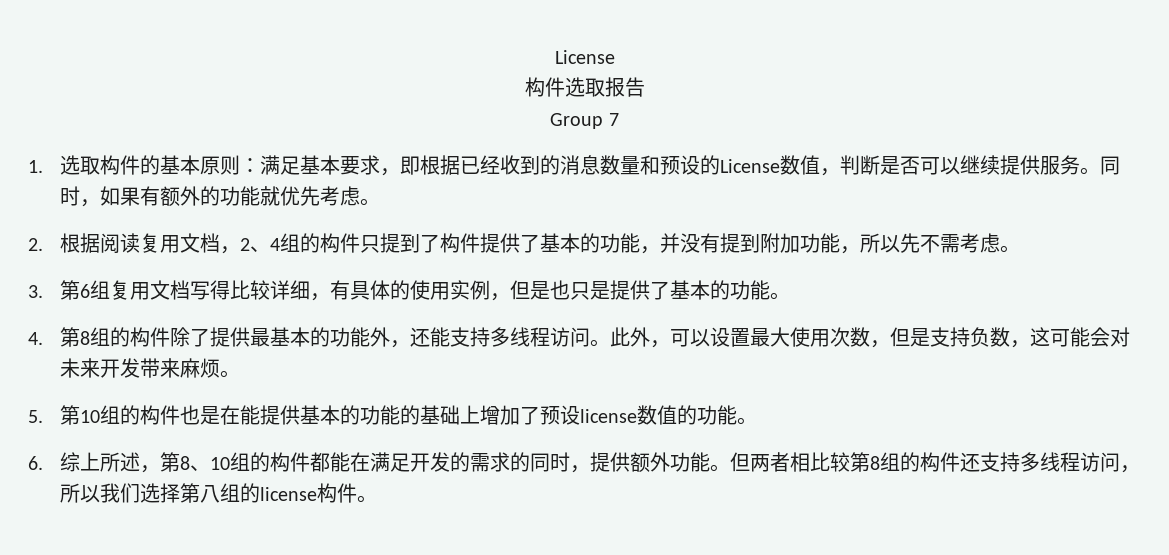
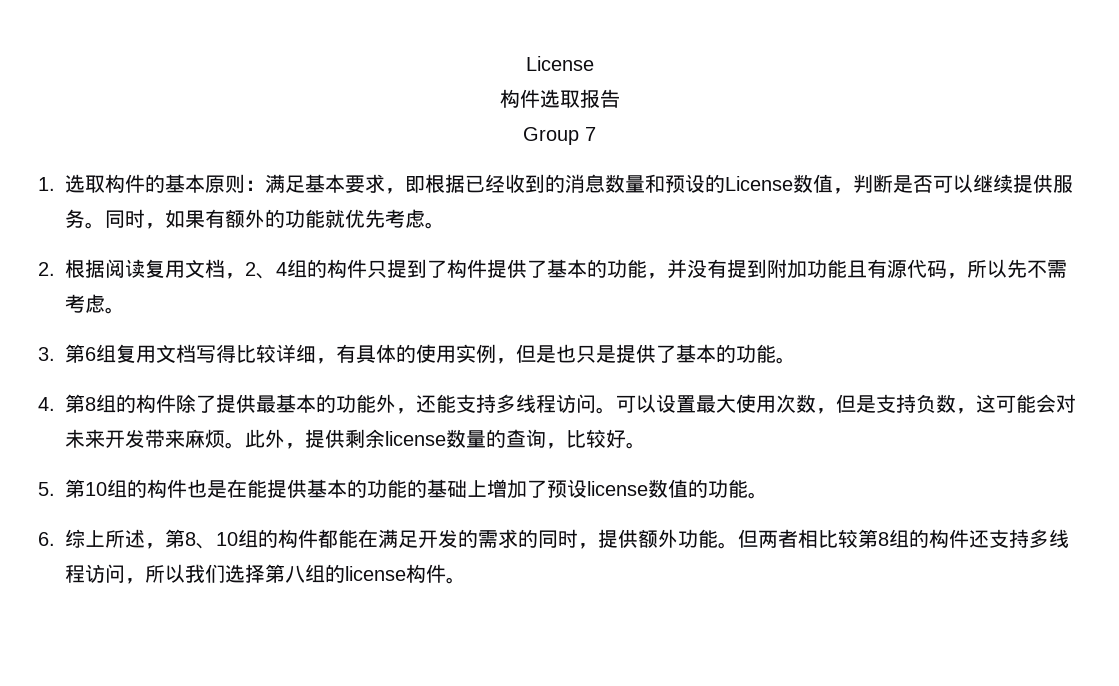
(841, 243) none -> [847,259,947,278] 且有源代码
[610,327,671,348] 此外， -> (616, 410) none
(241, 374) none -> [245,429,646,449] 此外，提供剩余license数量的查询，比较好。

